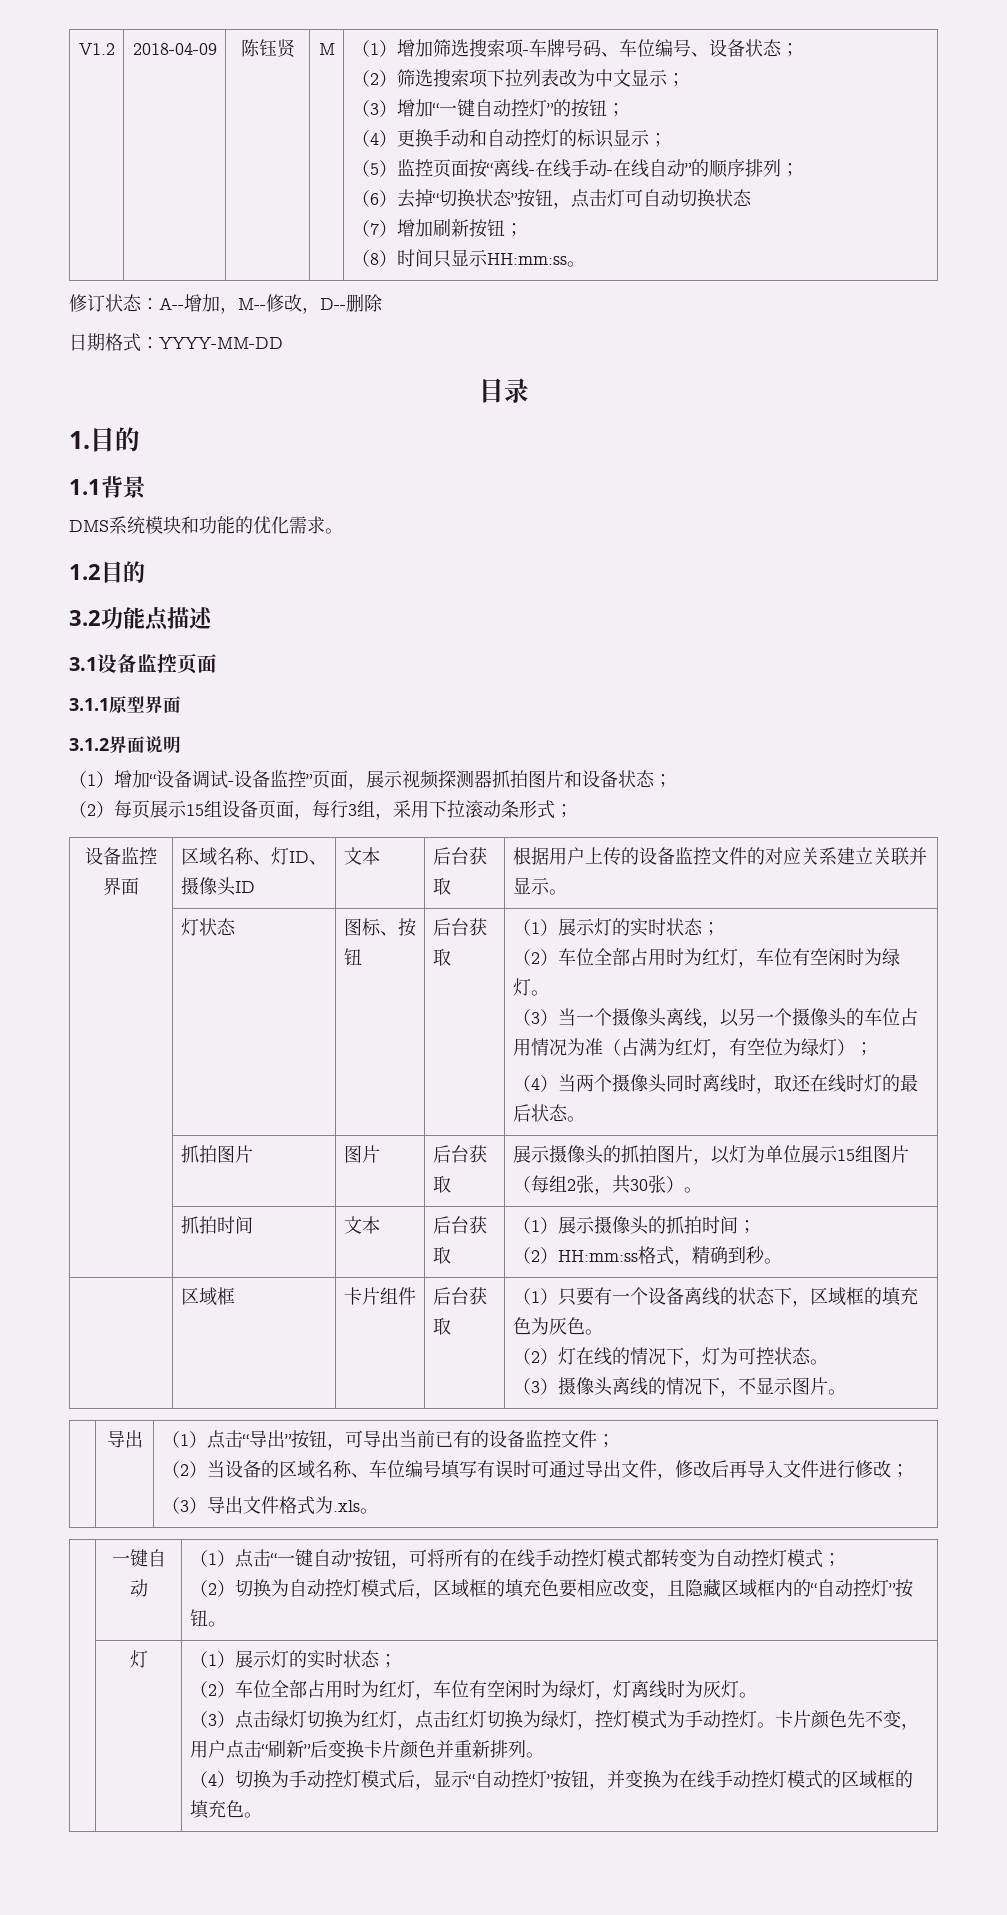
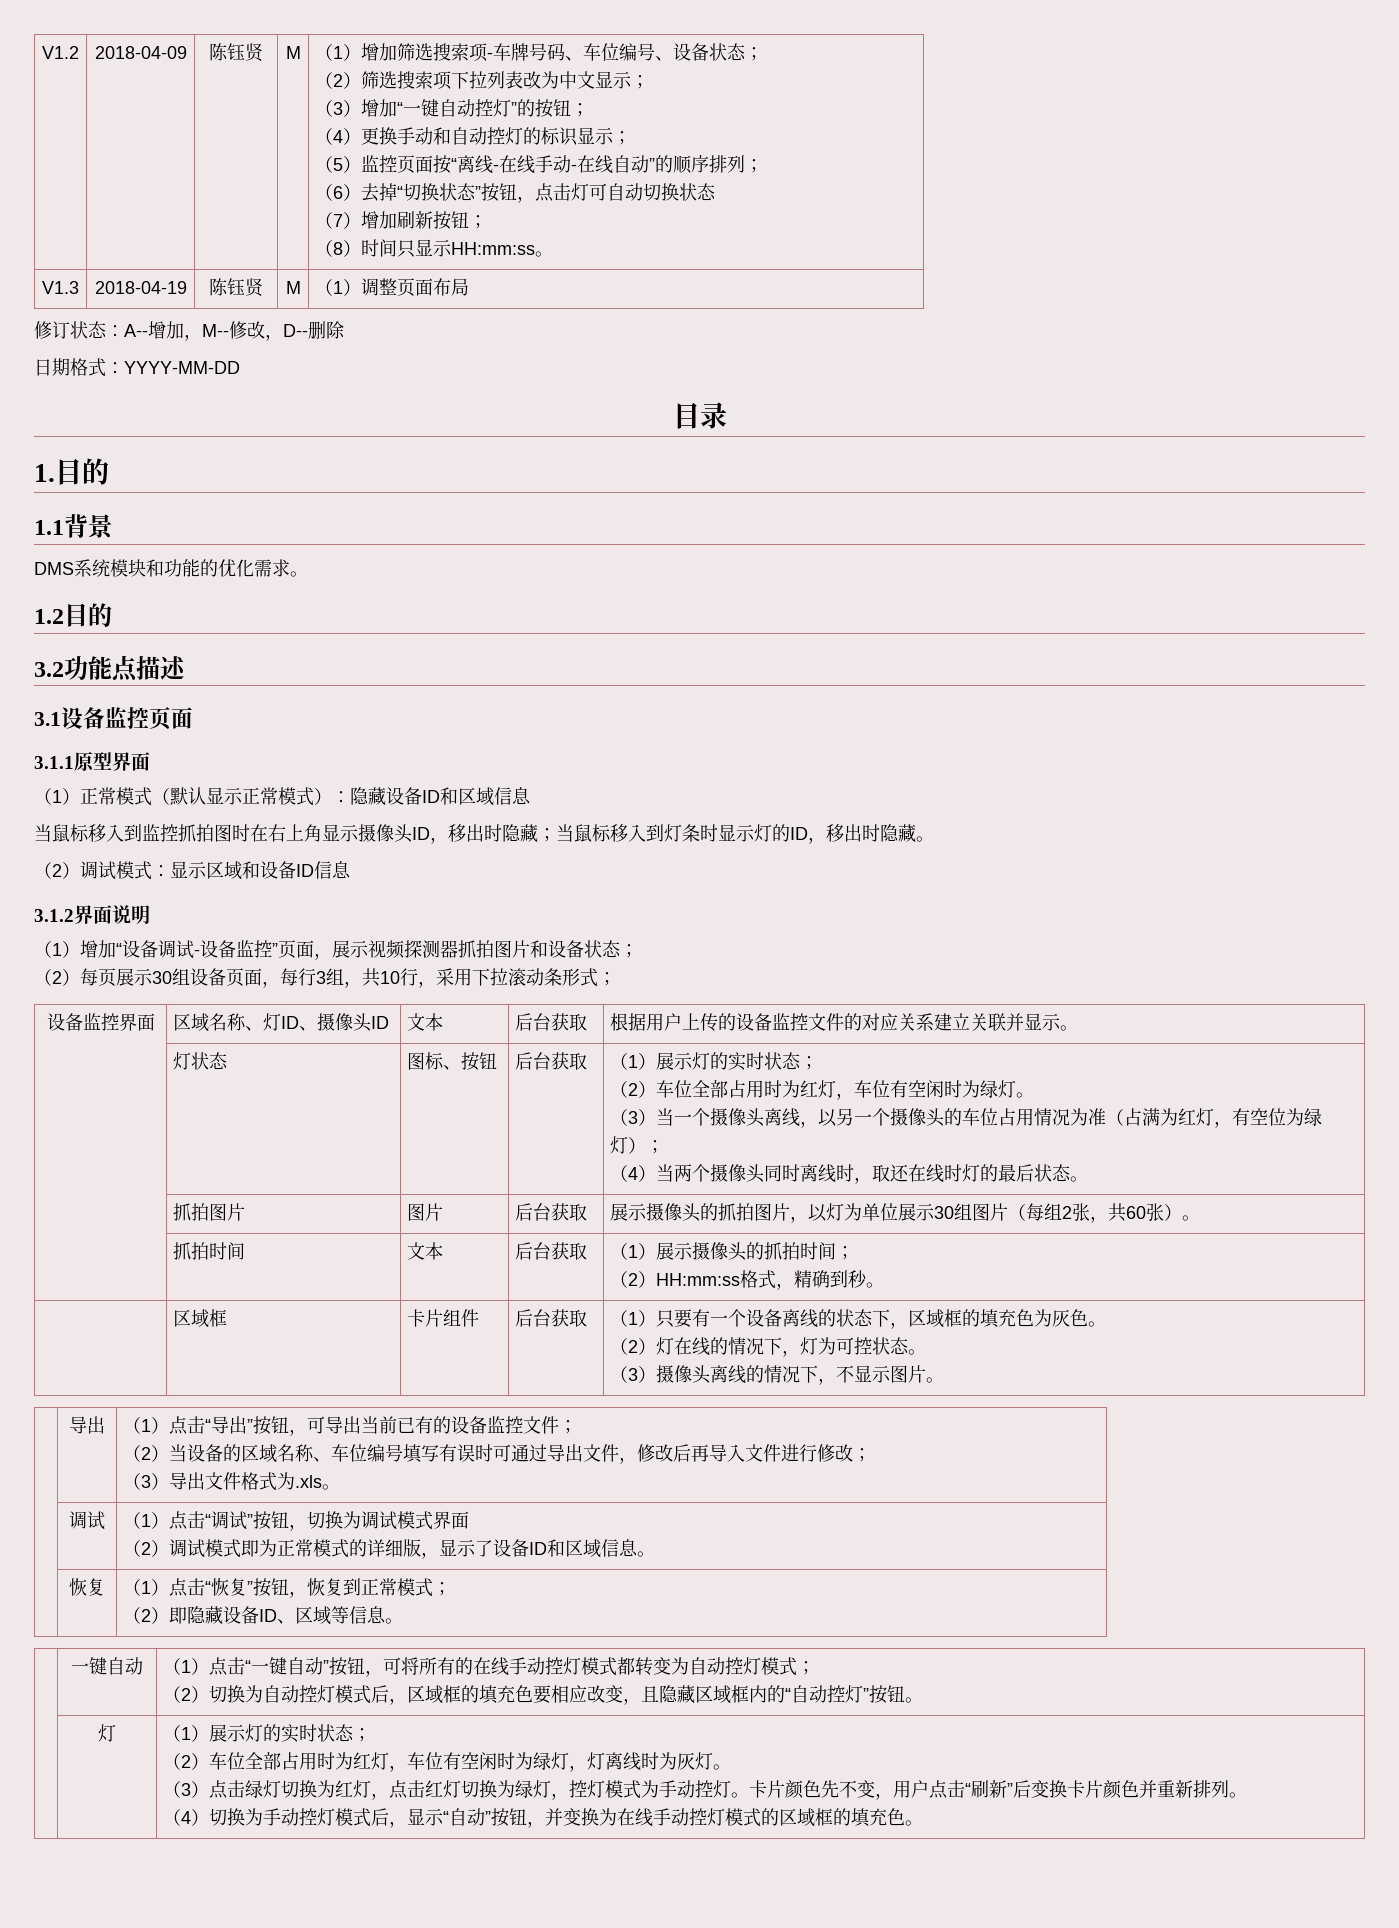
(585, 264) none -> [42,281,79,294] [94,281,187,294] [209,278,264,297] [285,281,301,294] [315,278,470,297] // V1.3 | 2018-04-19 | 陈钰贤 | M | （1）调整页面布局
(181, 704) none -> [34,787,531,806] [34,824,934,844] [34,861,351,880] // （1）正常模式（默认显示正常模式）：隐藏设备ID和区域信息 // 当鼠标移入到监控抓拍图时在右上角显示摄像头ID，移出时隐藏；当鼠标移入到灯条时显示灯的ID，移出时隐藏。 // （2）调试模式：显示区域和设备ID信息
[186,804,204,816] 15 -> [152,971,172,984] 30
(393, 816) none -> [362,968,436,988] 共10行，
[836,1149,855,1161] 15 -> [934,1206,955,1219] 30
[629,1179,648,1191] 30 -> [1126,1206,1147,1219] 60
(378, 1511) none -> [69,1511,105,1530] [123,1511,470,1531] [123,1539,656,1559] [69,1578,105,1596] [123,1578,452,1598] [123,1606,404,1625] // | 调试 | （1）点击“调试”按钮，切换为调试模式界面 // （2）调试模式即为正常模式的详细版，显示了设备ID和区域信息。 // | 恢复 | （1）点击“恢复”按钮，恢复到正常模式； // （2）即隐藏设备ID、区域等信息。
[510,1770,547,1788] 控灯 -> (486, 1817) none

